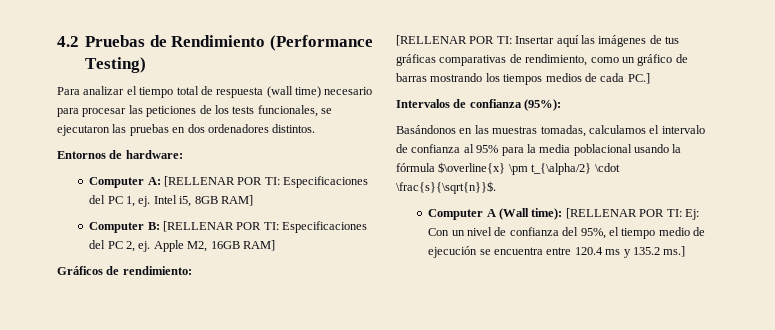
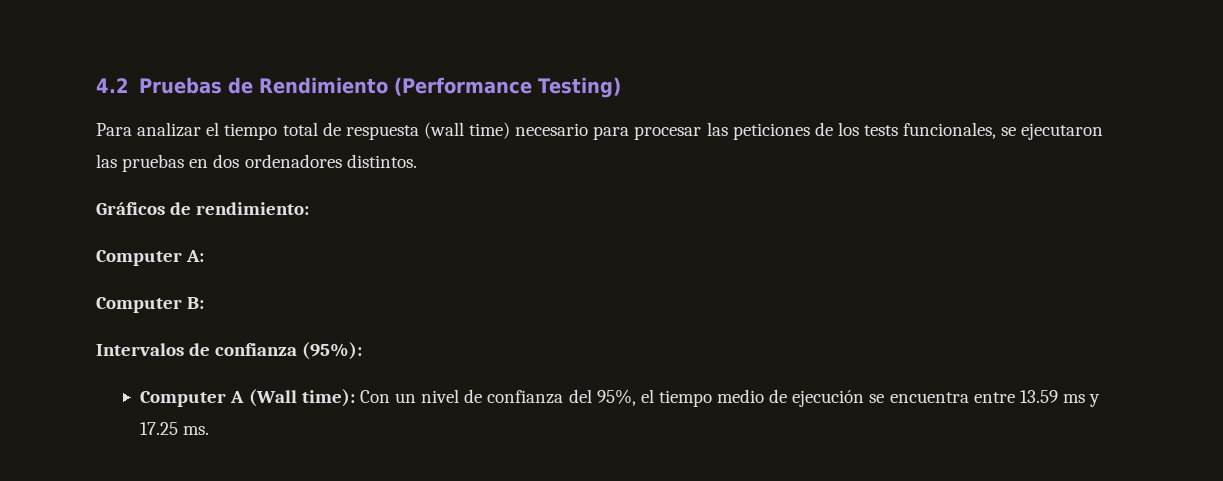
[57,150,183,159] [89,176,369,188] [89,195,253,207] [89,221,368,233] [89,240,275,252] [57,266,192,275] [396,35,679,47] [396,54,688,66] [396,73,650,85] [396,99,562,111] [396,125,705,137] [396,144,682,156] [396,162,620,175] [396,181,496,194] Entornos de hardware: // Computer A: [RELLENAR POR TI: Especificaciones del PC 1, ej. Intel i5, 8GB RAM] // Computer B: [RELLENAR POR TI: Especificaciones del PC 2, ej. Apple M2, 16GB RAM] // Gráficos de rendimiento: // [RELLENAR POR TI: Insertar aquí las imágenes de tus gráficas comparativas de rendimiento, como un gráfico de barras mostrando los tiempos medios de cada PC.] // Intervalos de confianza (95%): // Basándonos en las muestras tomadas, calculamos el intervalo de confianza al 95% para la media poblacional usando la fórmula $\overline{x} \pm t_{\alpha/2} \cdot \frac{s}{\sqrt{n}}$. -> [96,202,310,215] [96,250,205,266] [96,297,205,313] [96,342,363,360] Gráficos de rendimiento: // Computer A: // Computer B: // Intervalos de confianza (95%):
[565,208,699,220] [RELLENAR POR TI: Ej: -> (355, 398) none
[574,247,603,255] 120.4 -> [1019,390,1058,403] 13.59
[632,246,686,257] 135.2 ms.] -> [140,422,210,435] 17.25 ms.

